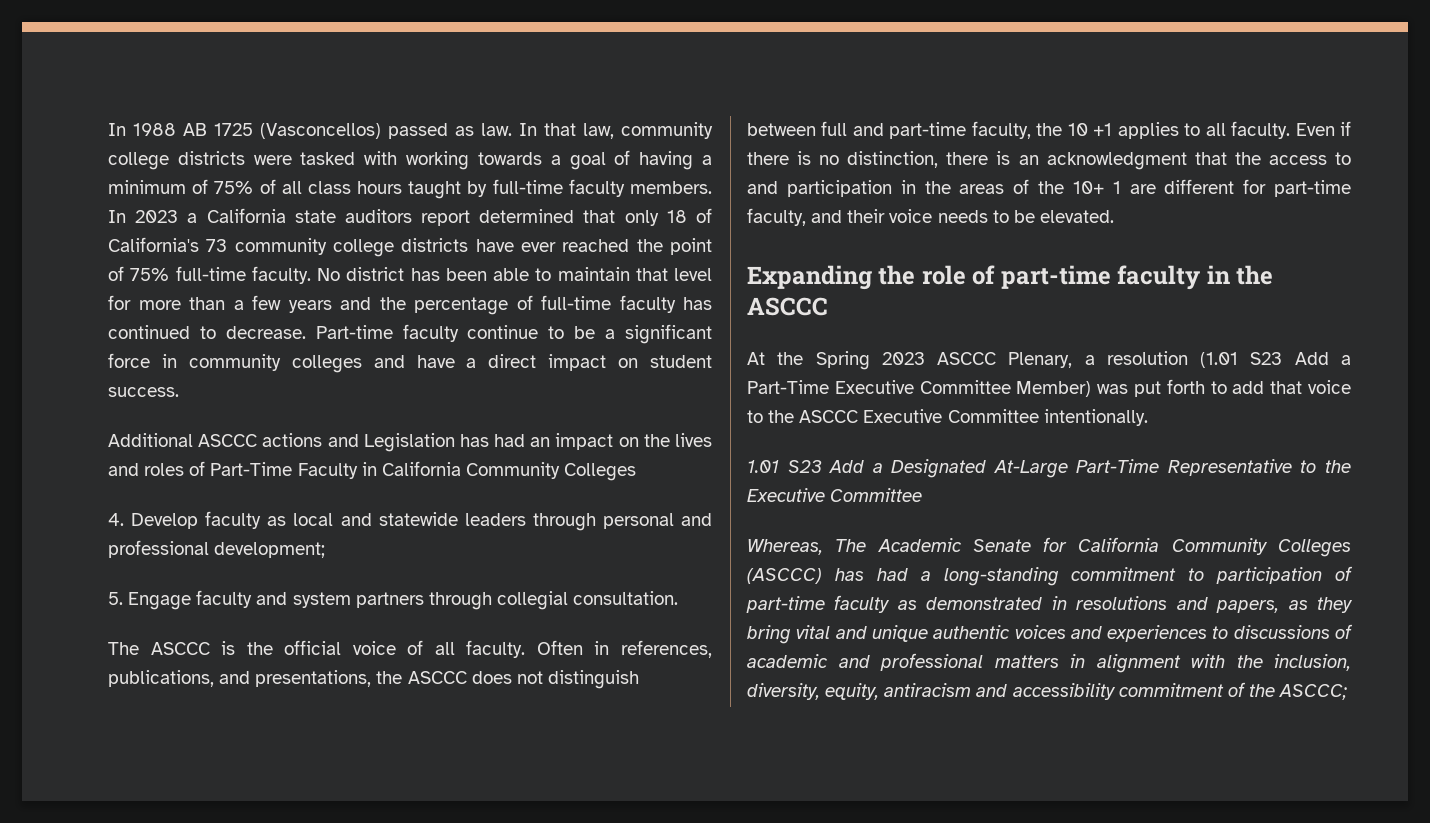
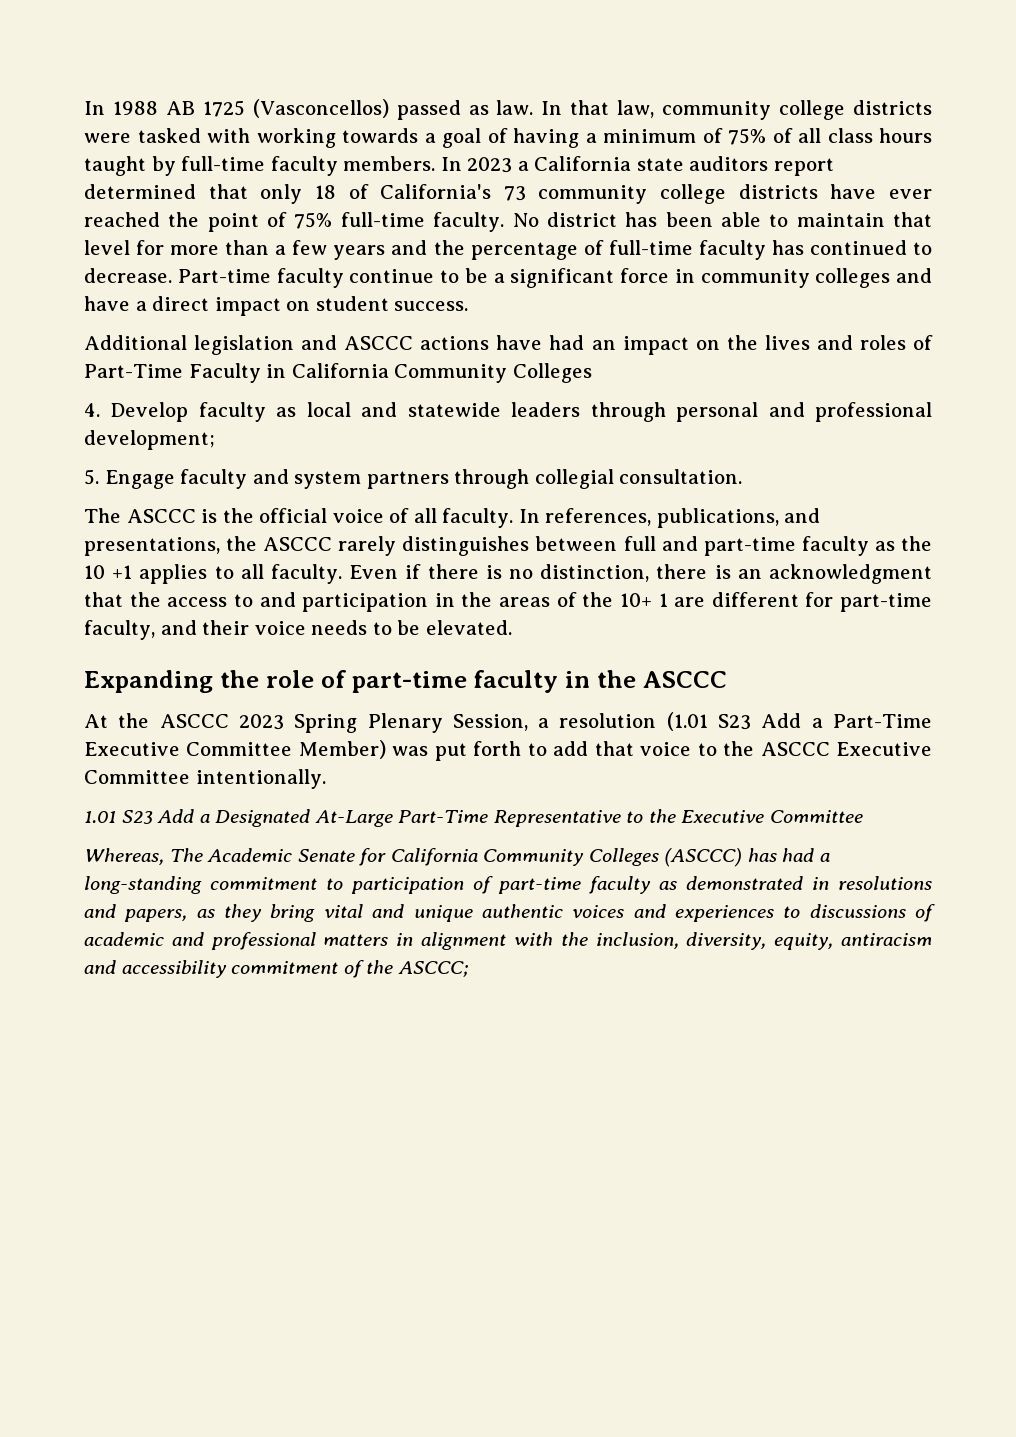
[198,433,489,452] ASCCC actions and Legislation has -> [194,335,543,355] legislation and ASCCC actions have
[536,640,610,655] Often in -> [518,509,540,523] In
[471,670,639,689] does not distinguish -> [338,536,530,556] rarely distinguishes
[971,121,1031,139] faculty, -> [801,536,895,556] faculty as
[815,351,1073,370] Spring 2023 ASCCC Plenary, -> [159,713,528,733] ASCCC 2023 Spring Plenary Session,

